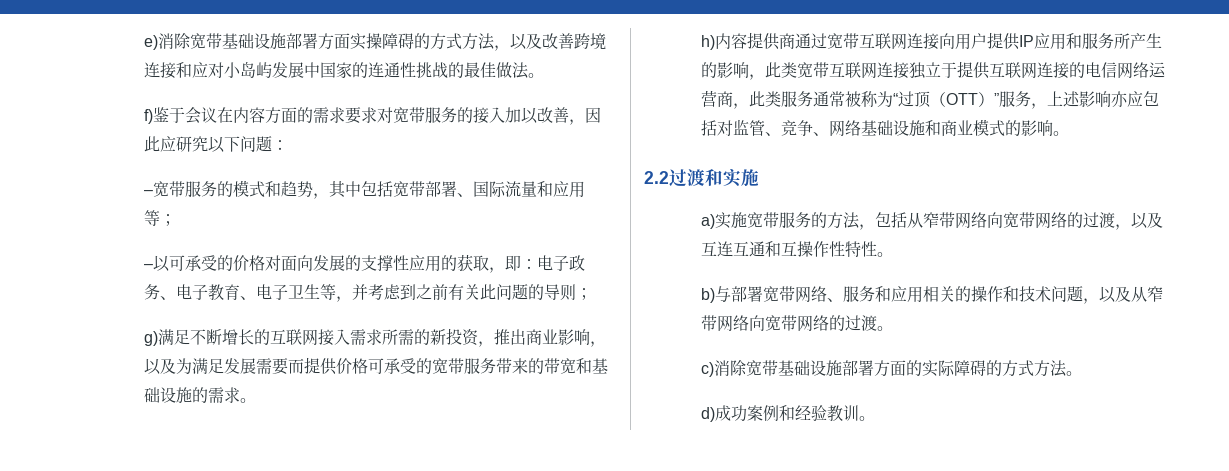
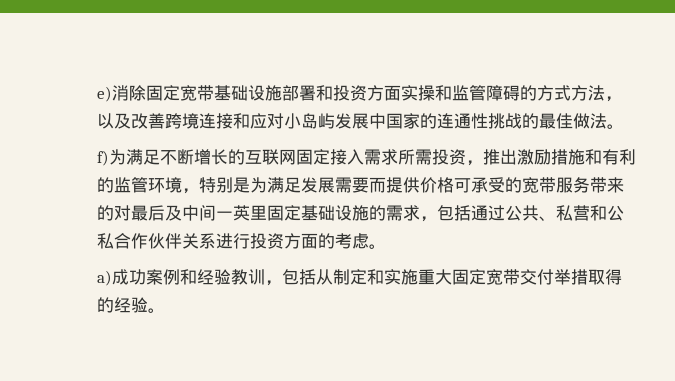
[190,33,319,50] 宽带基础设施部署 -> [146,85,368,101] 固定宽带基础设施部署和投资
(383, 41) none -> [435,85,487,101] 和监管
[153,107,602,125] [144,136,289,153] [144,180,586,199] [144,210,177,226] [144,254,586,273] [144,284,593,302] [144,331,159,346] 鉴于会议在内容方面的需求要求对宽带服务的接入加以改善，因此应研究以下问题： // –宽带服务的模式和趋势，其中包括宽带部署、国际流量和应用等； // –以可承受的价格对面向发展的支撑性应用的获取，即：电子政务、电子教育、电子卫生等，并考虑到之前有关此问题的导则； // g) -> [109,149,127,165] 为
(319, 337) none -> [296,149,331,165] 固定
[414,329,447,345] 的新 -> (433, 157) none
[526,329,607,347] [144,358,177,375] 商业影响，以及 -> [517,149,637,165] [97,177,251,194] 激励措施和有利的监管环境，特别是
[544,358,609,374] [144,387,257,404] [701,32,1163,50] [701,61,1167,80] [701,90,1160,109] [701,119,1070,137] [644,169,759,187] [701,212,1164,230] [701,241,894,258] [701,286,1164,304] [701,315,894,332] [701,360,1083,377] [701,407,716,422] 带宽和基础设施的需求。 // h)内容提供商通过宽带互联网连接向用户提供IP应用和服务所产生的影响，此类宽带互联网连接独立于提供互联网连接的电信网络运营商，此类服务通常被称为“过顶（OTT）”服务，上述影响亦应包括对监管、竞争、网络基础设施和商业模式的影响。 // 2.2过渡和实施 // a)实施宽带服务的方法，包括从窄带网络向宽带网络的过渡，以及互连互通和互操作性特性。 // b)与部署宽带网络、服务和应用相关的操作和技术问题，以及从窄带网络向宽带网络的过渡。 // c)消除宽带基础设施部署方面的实际障碍的方式方法。 // d) -> [114,205,625,222] [97,233,387,249] [97,270,113,286] 对最后及中间一英里固定基础设施的需求，包括通过公共、私营和公私合作伙伴关系进行投资方面的考虑。 // a)
(860, 413) none -> [265,269,623,286] [97,297,149,313] ，包括从制定和实施重大固定宽带交付举措取得的经验

